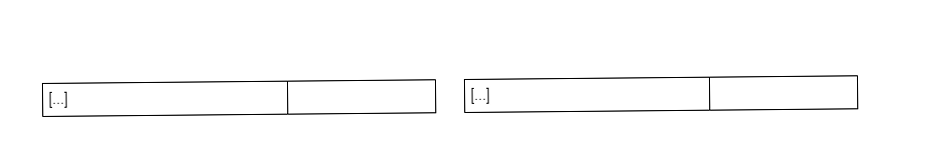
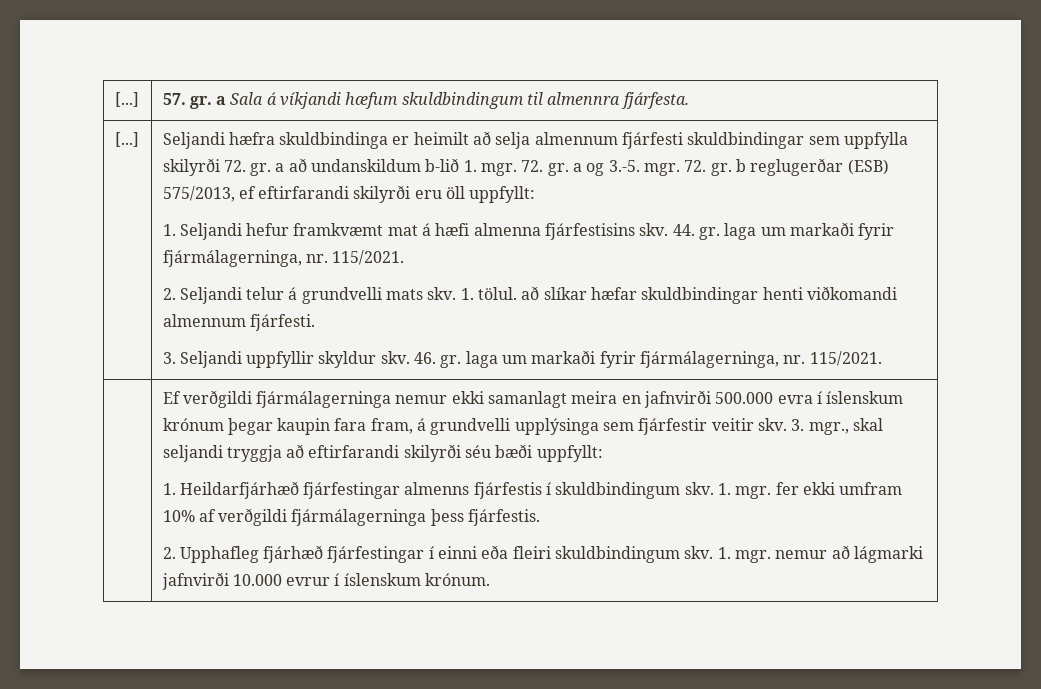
[48,91,70,108] [470,87,492,104] [...] | // [...] | -> [114,92,139,107] [162,92,689,109] [114,132,139,147] [162,131,909,149] [162,158,889,176] [162,185,536,203] [162,222,895,240] [162,250,405,267] [162,286,897,304] [162,314,315,331] [162,350,882,368] [162,390,904,408] [162,418,883,435] [162,444,603,462] [162,481,903,499] [162,508,541,526] [162,545,923,563] [161,572,491,590] [...] | 57. gr. a Sala á víkjandi hæfum skuldbindingum til almennra fjárfesta. // [...] | Seljandi hæfra skuldbindinga er heimilt að selja almennum fjárfesti skuldbindingar sem uppfylla skilyrði 72. gr. a að undanskildum b-lið 1. mgr. 72. gr. a og 3.-5. mgr. 72. gr. b reglugerðar (ESB) 575/2013, ef eftirfarandi skilyrði eru öll uppfyllt: // 1. Seljandi hefur framkvæmt mat á hæfi almenna fjárfestisins skv. 44. gr. laga um markaði fyrir fjármálagerninga, nr. 115/2021. // 2. Seljandi telur á grundvelli mats skv. 1. tölul. að slíkar hæfar skuldbindingar henti viðkomandi almennum fjárfesti. // 3. Seljandi uppfyllir skyldur skv. 46. gr. laga um markaði fyrir fjármálagerninga, nr. 115/2021. // | Ef verðgildi fjármálagerninga nemur ekki samanlagt meira en jafnvirði 500.000 evra í íslenskum krónum þegar kaupin fara fram, á grundvelli upplýsinga sem fjárfestir veitir skv. 3. mgr., skal seljandi tryggja að eftirfarandi skilyrði séu bæði uppfyllt: // 1. Heildarfjárhæð fjárfestingar almenns fjárfestis í skuldbindingum skv. 1. mgr. fer ekki umfram 10% af verðgildi fjármálagerninga þess fjárfestis. // 2. Upphafleg fjárhæð fjárfestingar í einni eða fleiri skuldbindingum skv. 1. mgr. nemur að lágmarki jafnvirði 10.000 evrur í íslenskum krónum.

